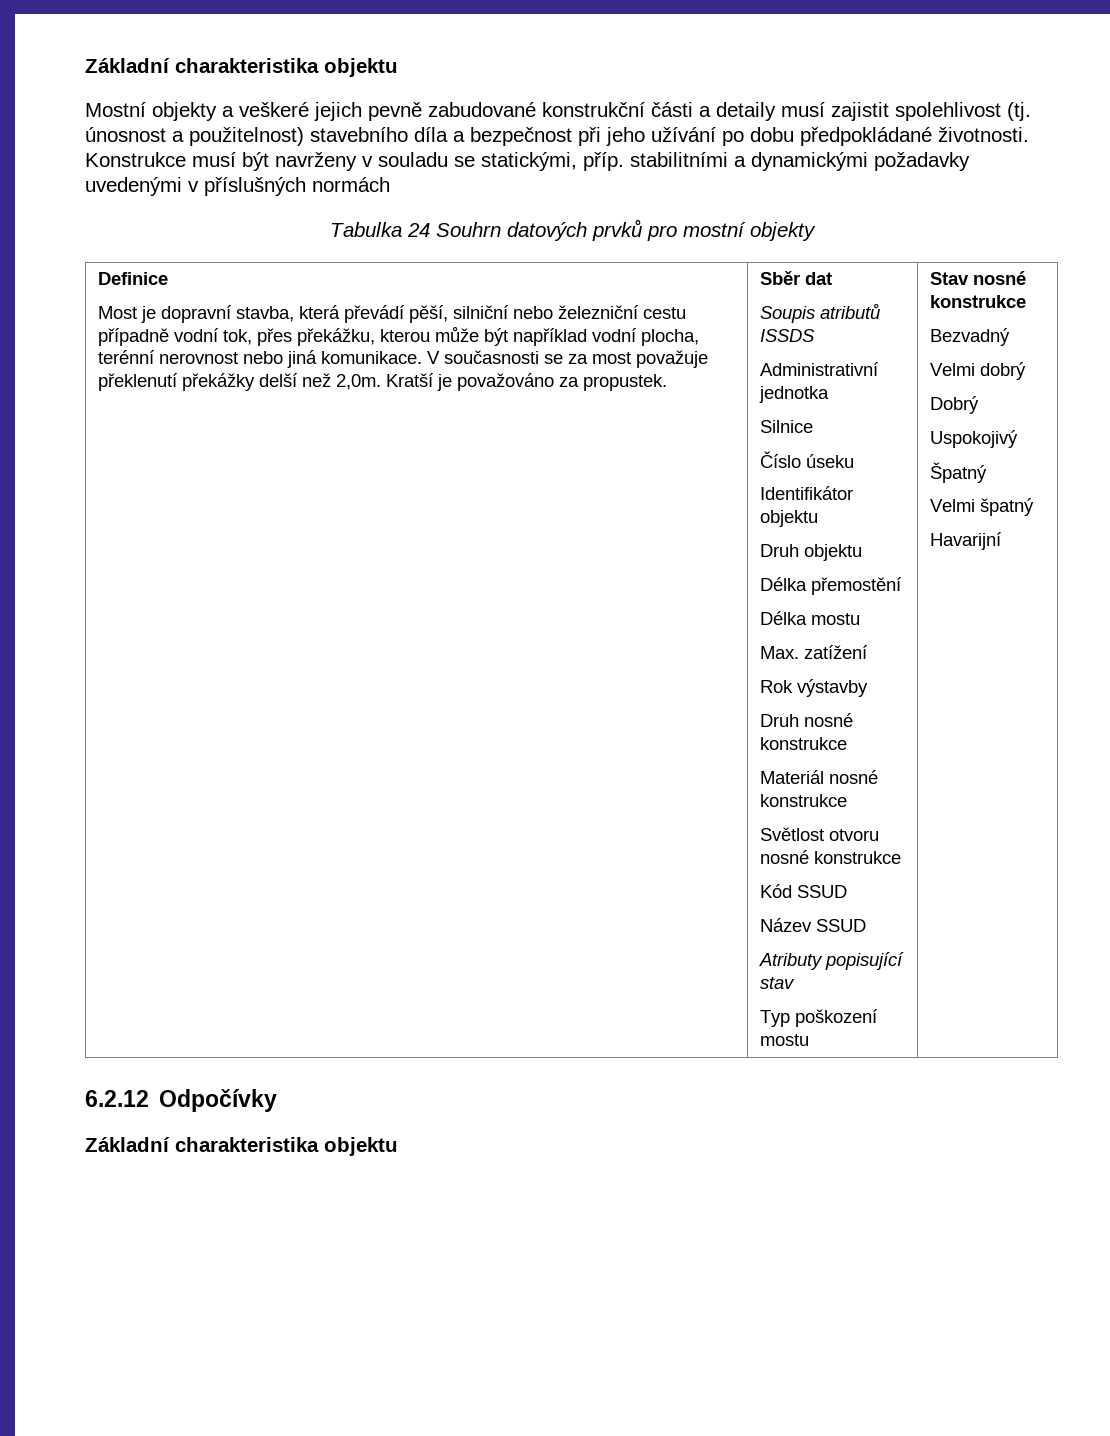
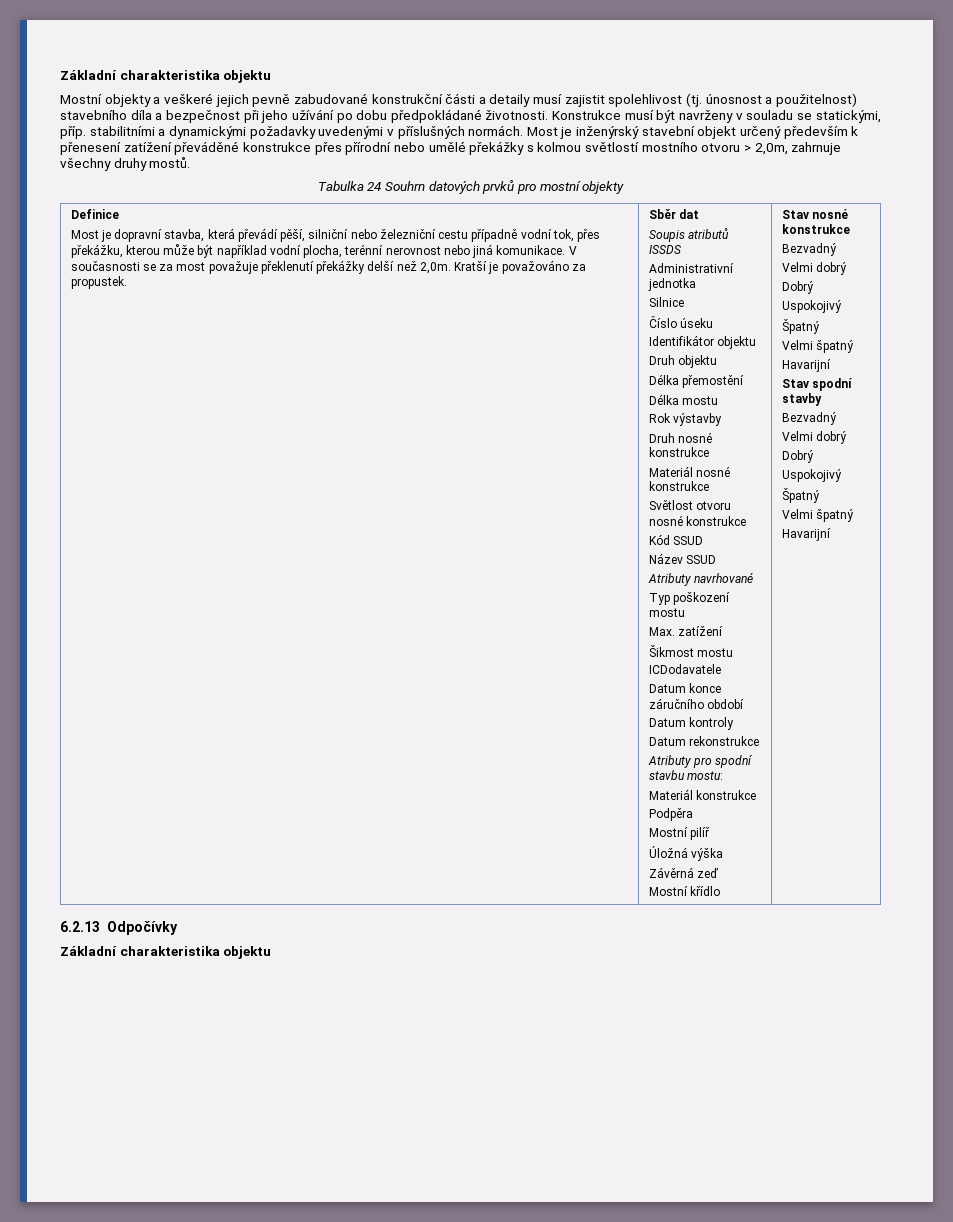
[312,177,390,192] normách -> [468,125,859,139] [60,141,842,155] [60,157,191,171] normách. Most je inženýrský stavební objekt určený především k přenesení zatížení převáděné konstrukce přes přírodní nebo umělé překážky s kolmou světlostí mostního otvoru > 2,0m, zahrnuje všechny druhy mostů.
[759,645,868,659] // Max. zatížení -> (719, 400) none
[824,952,904,970] [759,977,795,989] popisující stav -> [694,572,754,583] navrhované
(809, 1040) none -> [648,626,724,636] [648,645,734,657] [648,664,721,674] [648,683,722,693] [648,698,745,709] [648,717,735,730] [648,736,760,746] [647,755,754,768] [648,770,724,780] [648,789,757,800] [648,808,693,821] [648,827,711,840] [648,846,724,861] [648,867,719,878] [648,886,721,896] // Max. zatížení // Šikmost mostu // ICDodavatele // Datum konce záručního období // Datum kontroly // Datum rekonstrukce // Atributy pro spodní stavbu mostu: // Materiál konstrukce // Podpěra // Mostní pilíř // Úložná výška // Závěrná zeď // Mostní křídlo
[85,1090,149,1107] // 6.2.12 -> [781,378,854,391] [781,393,822,406] [781,412,837,425] [781,431,848,444] [781,450,814,463] [781,469,842,482] [781,488,820,503] [781,509,855,522] [781,528,831,541] [60,921,100,932] // Stav spodní stavby // Bezvadný // Velmi dobrý // Dobrý // Uspokojivý // Špatný // Velmi špatný // Havarijní // 6.2.13

